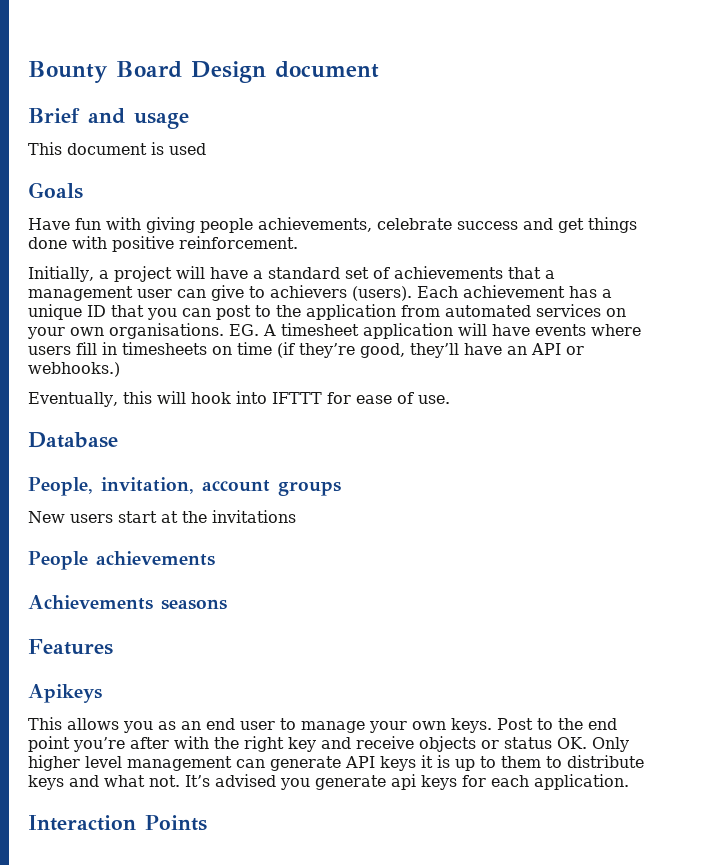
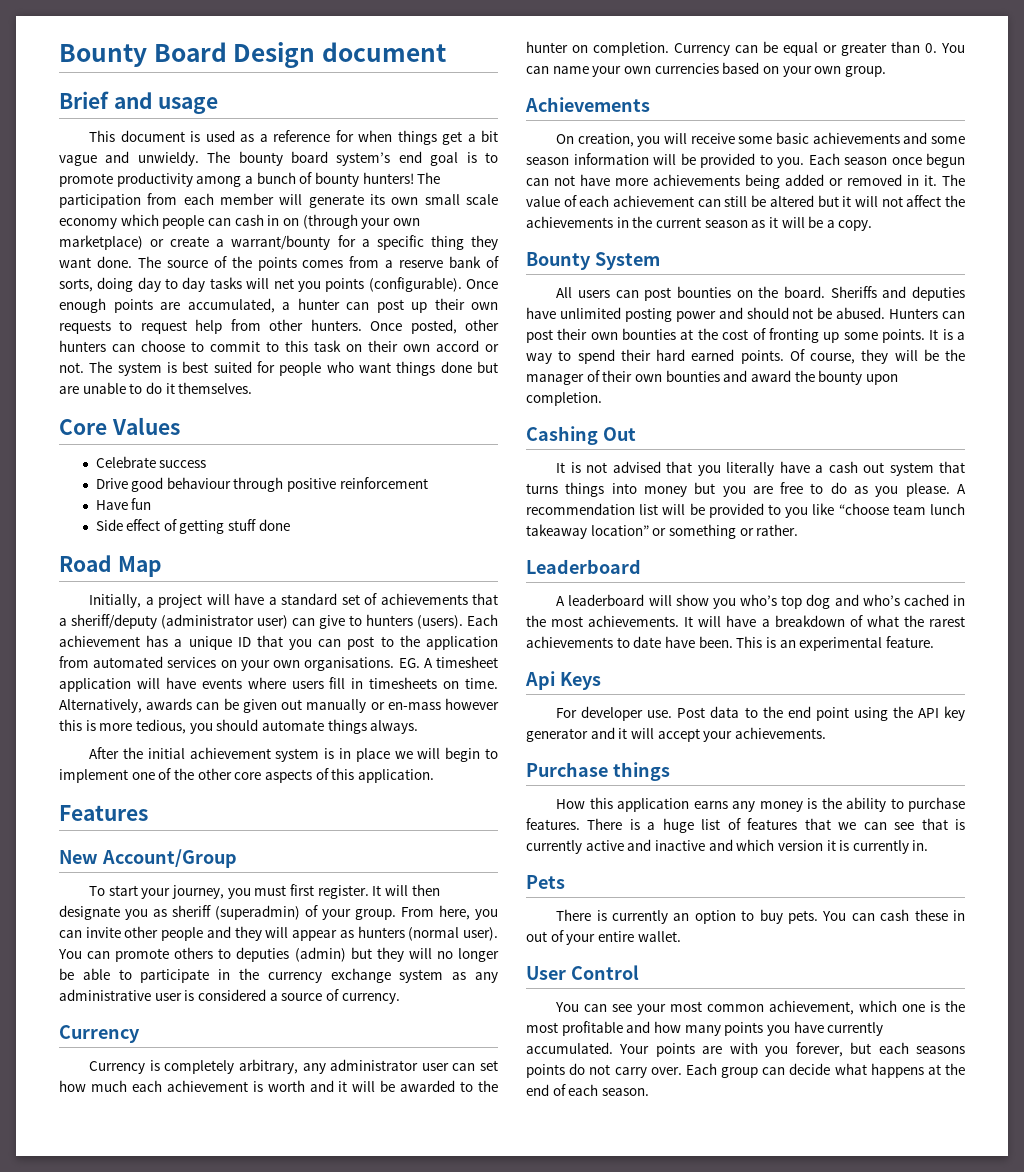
[28,182,83,199] [28,217,637,233] [28,236,298,252] // Goals // Have fun with giving people achievements, celebrate success and get things done with positive reinforcement. -> [240,130,498,145] [59,151,498,166] [59,172,441,187] [59,193,498,208] [59,214,420,229] [59,235,498,250] [59,256,500,271] [59,277,499,292] [59,298,498,313] [59,319,500,334] [59,340,499,352] [59,361,498,376] [59,382,253,394] [59,417,180,435] [95,456,207,468] [95,477,428,492] [95,498,152,510] [95,519,290,534] [59,555,162,577] as a reference for when things get a bit vague and unwieldy. The bounty board system’s end goal is to promote productivity among a bunch of bounty hunters! The participation from each member will generate its own small scale economy which people can cash in on (through your own marketplace) or create a warrant/bounty for a specific thing they want done. The source of the points comes from a reserve bank of sorts, doing day to day tasks will net you points (configurable). Once enough points are accumulated, a hunter can post up their own requests to request help from other hunters. Once posted, other hunters can choose to commit to this task on their own accord or not. The system is best suited for people who want things done but are unable to do it themselves. // Core Values // Celebrate success // Drive good behaviour through positive reinforcement // Have fun // Side effect of getting stuff done // Road Map
[28,286,172,301] management user -> [71,614,288,629] sheriff/deputy (administrator user)
[270,285,347,298] achievers -> [366,614,413,626] hunters
[237,342,584,358] [28,362,120,377] [28,391,450,407] [28,432,118,448] [28,477,341,496] [28,510,296,523] [28,551,215,570] [28,595,227,610] [28,639,113,655] [28,684,102,703] [28,717,617,733] [28,736,629,752] [28,755,644,771] [28,774,629,790] [28,815,207,831] time (if they’re good, they’ll have an API or webhooks.) // Eventually, this will hook into IFTTT for ease of use. // Database // People, invitation, account groups // New users start at the invitations // People achievements // Achievements seasons // Features // Apikeys // This allows you as an end user to manage your own keys. Post to the end point you’re after with the right key and receive objects or status OK. Only higher level management can generate API keys it is up to them to distribute keys and what not. It’s advised you generate api keys for each application. // Interaction Points -> [464,678,498,689] [59,698,500,713] [59,719,419,734] [89,747,498,762] [59,768,434,783] [59,805,148,821] [59,849,237,868] [89,884,440,899] [59,905,498,920] [59,926,499,941] [58,947,499,962] [59,968,499,983] [59,989,400,1004] [59,1025,140,1043] [89,1059,498,1074] [59,1080,499,1092] [526,41,965,56] [526,62,886,77] [525,97,650,112] [556,132,965,147] [526,153,965,168] [526,174,965,189] [526,195,965,207] [526,216,873,231] [526,252,660,270] [556,286,965,301] [526,307,965,322] [526,328,965,343] [526,349,965,364] [526,370,898,385] [526,392,602,406] [526,426,636,445] [556,461,965,476] [526,482,967,497] [526,503,965,518] [526,524,799,539] [526,559,641,574] [556,594,965,609] [526,615,965,627] [526,636,934,651] [525,671,601,690] [556,706,965,721] [526,727,826,742] [526,762,670,781] [556,797,965,812] [526,818,965,833] [526,839,929,854] [526,875,565,889] [556,909,966,924] [526,930,681,945] [526,965,639,980] [555,1000,965,1015] [526,1021,884,1036] [526,1042,966,1057] [526,1063,965,1078] [526,1084,649,1096] time. Alternatively, awards can be given out manually or en-mass however this is more tedious, you should automate things always. // After the initial achievement system is in place we will begin to implement one of the other core aspects of this application. // Features // New Account/Group // To start your journey, you must first register. It will then designate you as sheriff (superadmin) of your group. From here, you can invite other people and they will appear as hunters (normal user). You can promote others to deputies (admin) but they will no longer be able to participate in the currency exchange system as any administrative user is considered a source of currency. // Currency // Currency is completely arbitrary, any administrator user can set how much each achievement is worth and it will be awarded to the hunter on completion. Currency can be equal or greater than 0. You can name your own currencies based on your own group. // Achievements // On creation, you will receive some basic achievements and some season information will be provided to you. Each season once begun can not have more achievements being added or removed in it. The value of each achievement can still be altered but it will not affect the achievements in the current season as it will be a copy. // Bounty System // All users can post bounties on the board. Sheriffs and deputies have unlimited posting power and should not be abused. Hunters can post their own bounties at the cost of fronting up some points. It is a way to spend their hard earned points. Of course, they will be the manager of their own bounties and award the bounty upon completion. // Cashing Out // It is not advised that you literally have a cash out system that turns things into money but you are free to do as you please. A recommendation list will be provided to you like “choose team lunch takeaway location” or something or rather. // Leaderboard // A leaderboard will show you who’s top dog and who’s cached in the most achievements. It will have a breakdown of what the rarest achievements to date have been. This is an experimental feature. // Api Keys // For developer use. Post data to the end point using the API key generator and it will accept your achievements. // Purchase things // How this application earns any money is the ability to purchase features. There is a huge list of features that we can see that is currently active and inactive and which version it is currently in. // Pets // There is currently an option to buy pets. You can cash these in out of your entire wallet. // User Control // You can see your most common achievement, which one is the most profitable and how many points you have currently accumulated. Your points are with you forever, but each seasons points do not carry over. Each group can decide what happens at the end of each season.

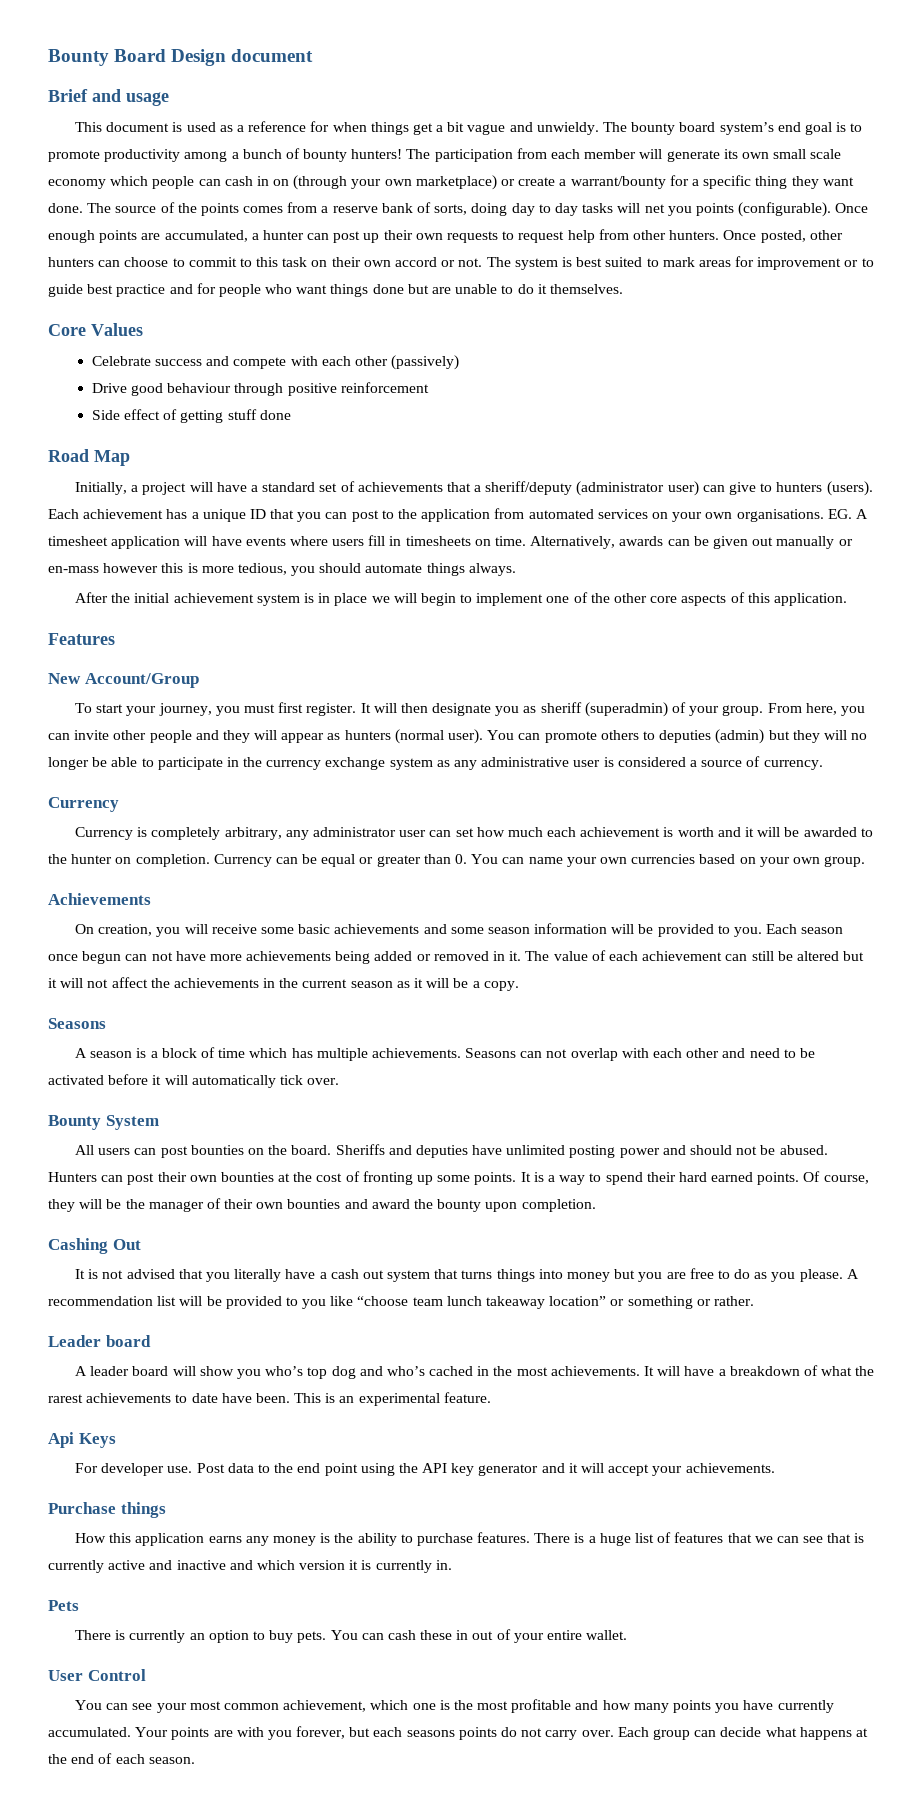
(252, 367) none -> [646,256,874,270] [48,284,193,297] to mark areas for improvement or to guide best practice and
(207, 464) none -> [206,355,460,370] and compete with each other (passively)
[95,498,152,510] // Have fun -> (429, 387) none
(873, 225) none -> [48,1018,106,1029] [75,1047,815,1061] [48,1074,340,1088] // Seasons // A season is a block of time which has multiple achievements. Seasons can not overlap with each other and need to be activated before it will automatically tick over.
[526,559,641,574] [556,594,645,606] Leaderboard // A leaderboard -> [48,1335,151,1347] [75,1366,169,1376] Leader board // A leader board

